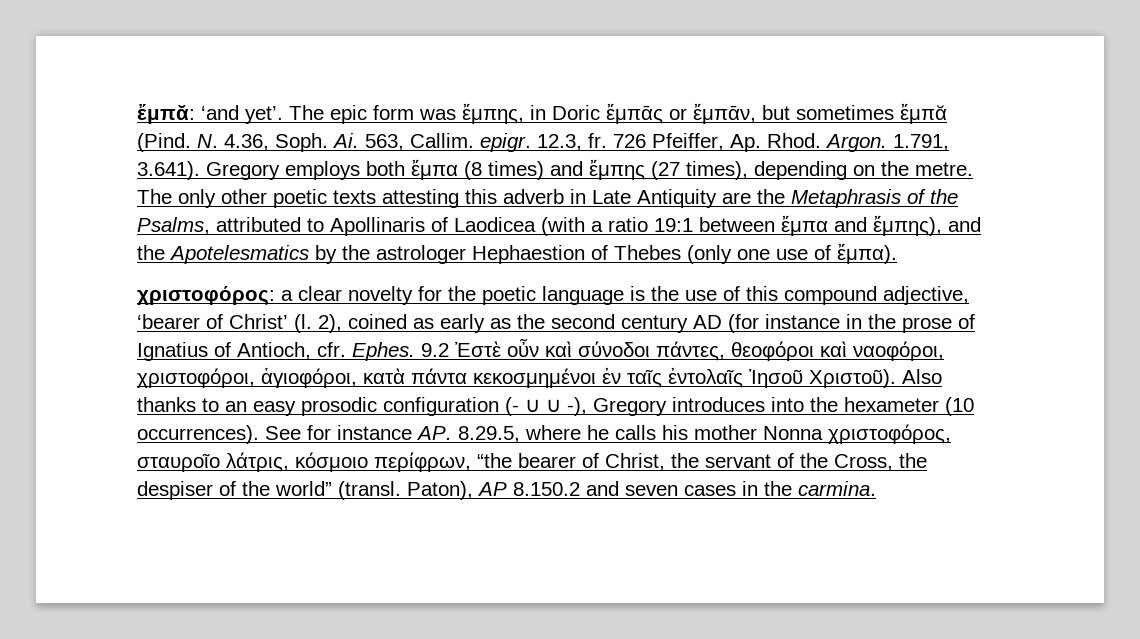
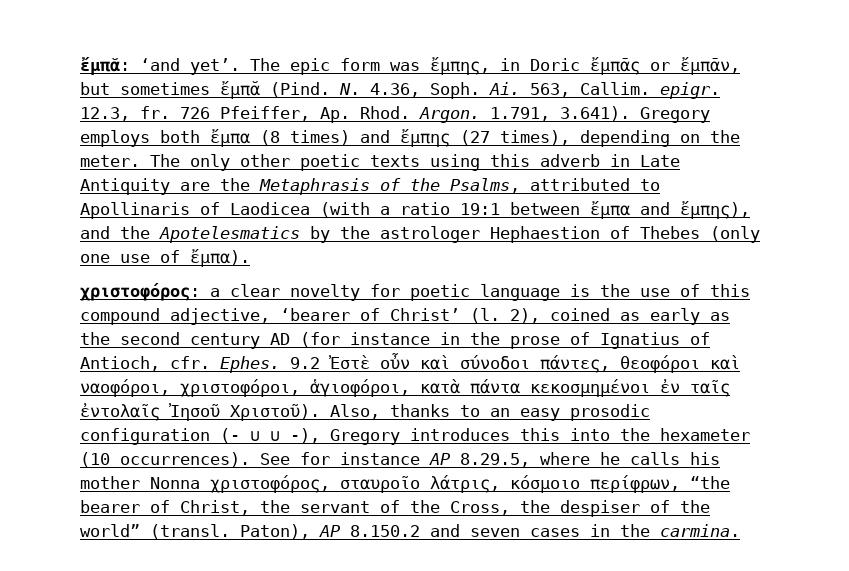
[915,162,973,176] metre. -> [80,155,140,167] meter.
[382,189,459,208] attesting -> [430,154,480,171] using
[448,286,476,301] the -> (400, 290) none
[902,369,942,384] Also -> [330,404,380,419] Also,
(765, 404) none -> [520,428,560,441] this
[416,426,452,440] AP. -> [429,453,450,465] AP

